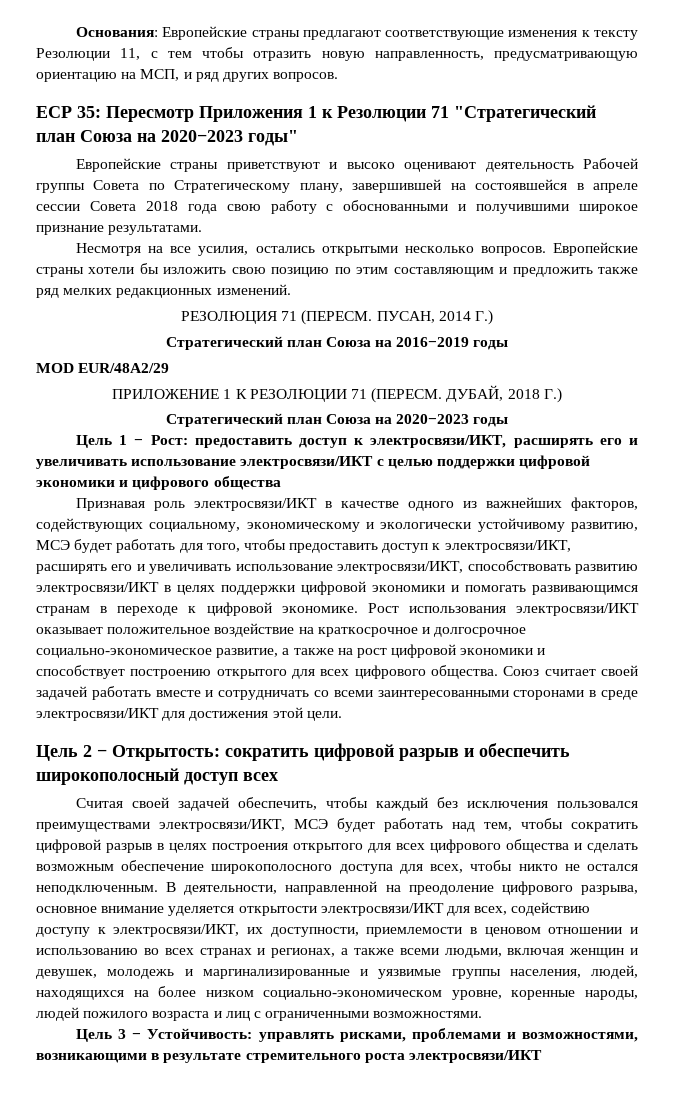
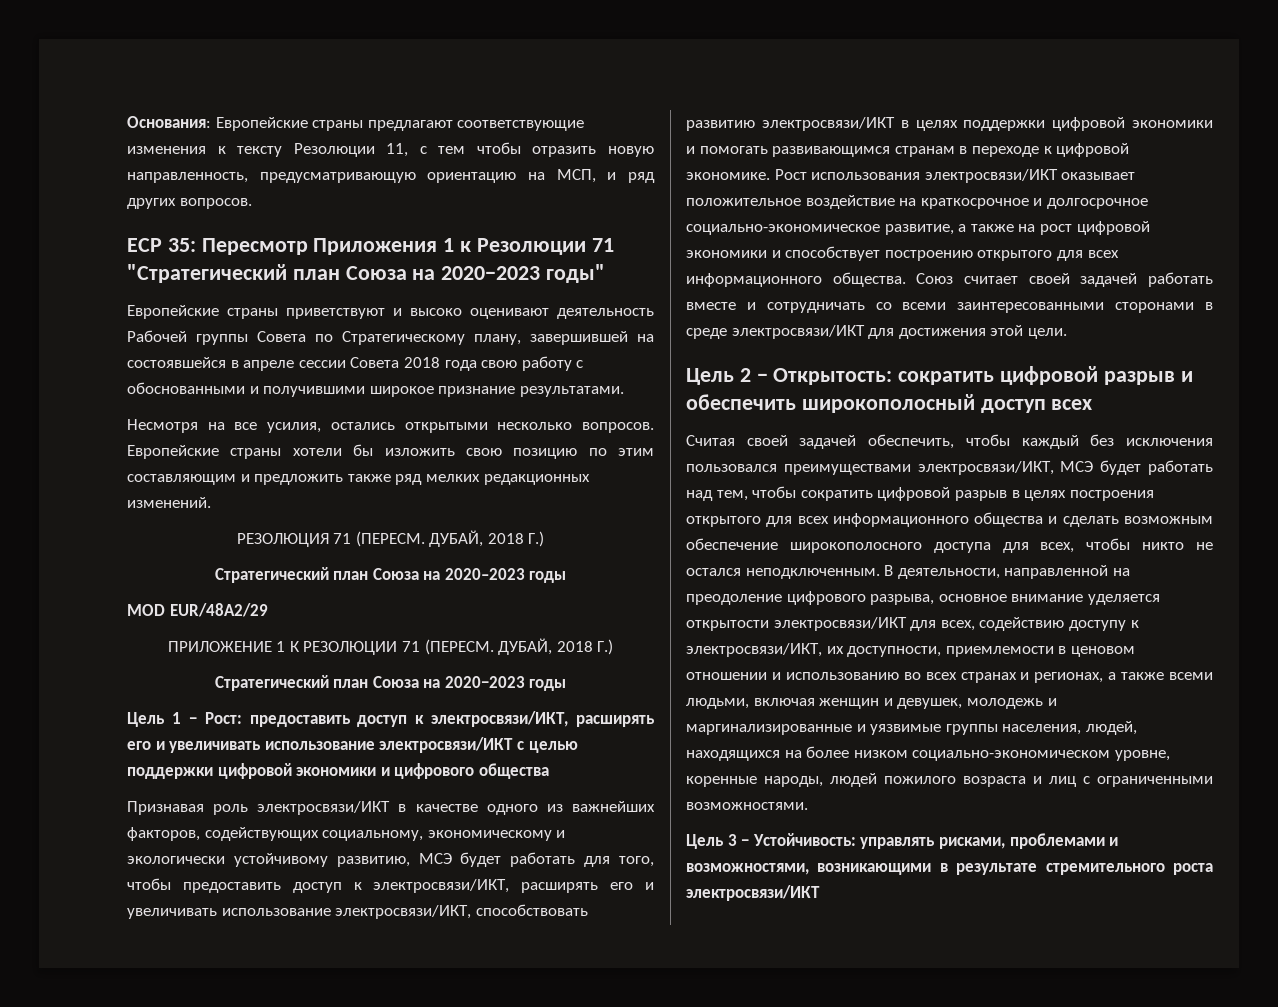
[376,310,493,325] [165,336,470,350] ПУСАН, 2014 Г.) // Стратегический план Союза на 2016−2019 -> [429,530,545,547] [214,567,525,583] ДУБАЙ, 2018 Г.) // Стратегический план Союза на 2020–2023
[354,665,426,679] цифрового -> [686,273,822,287] информационного
[430,839,501,853] цифрового -> [832,513,969,527] информационного

